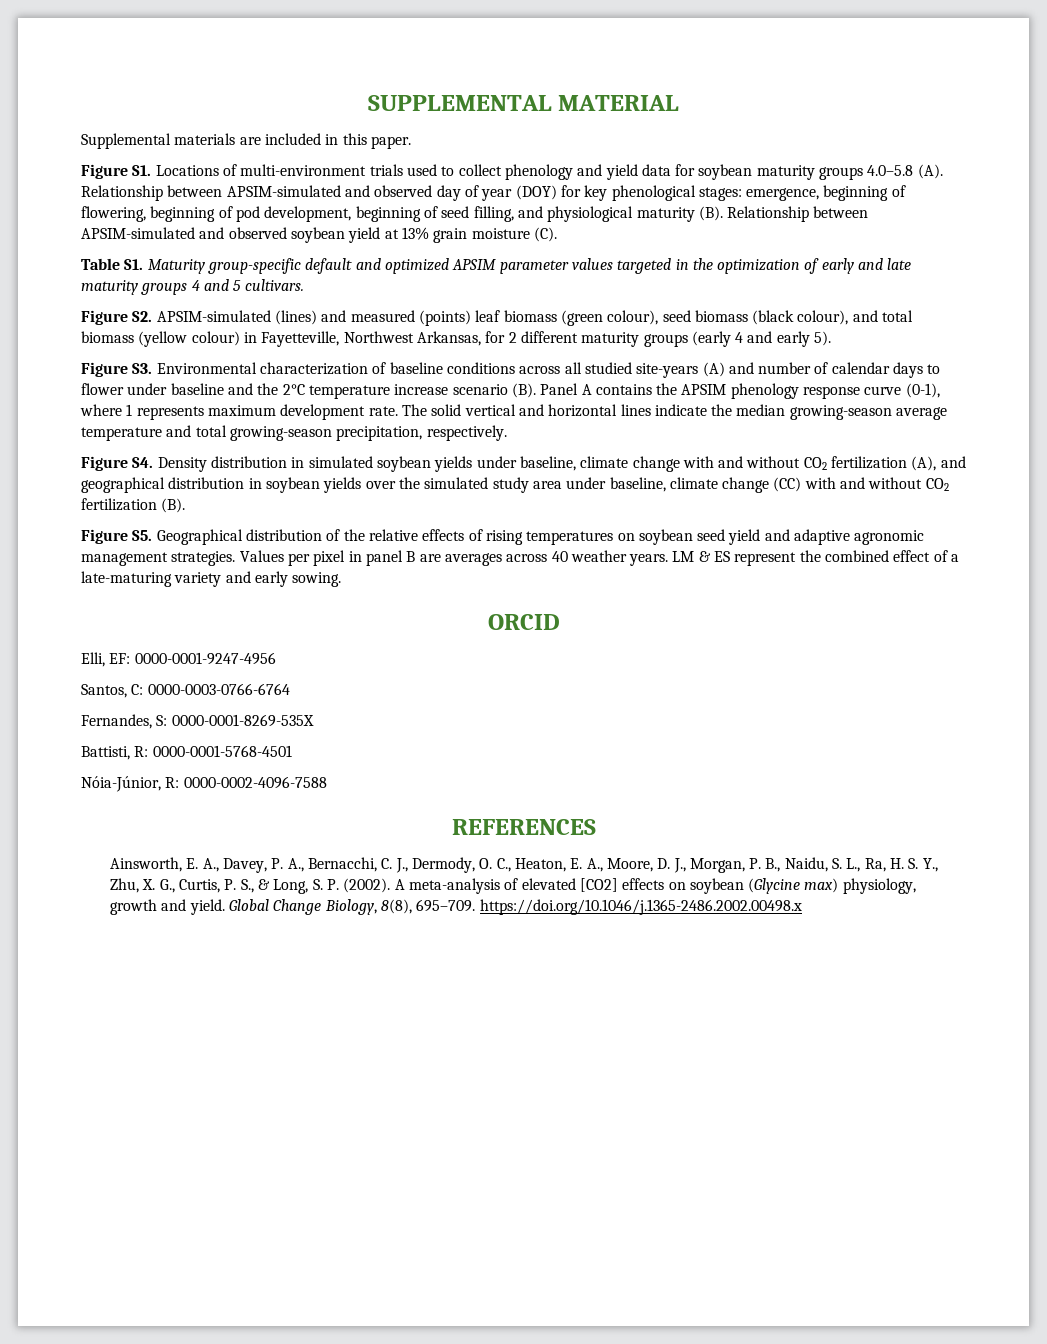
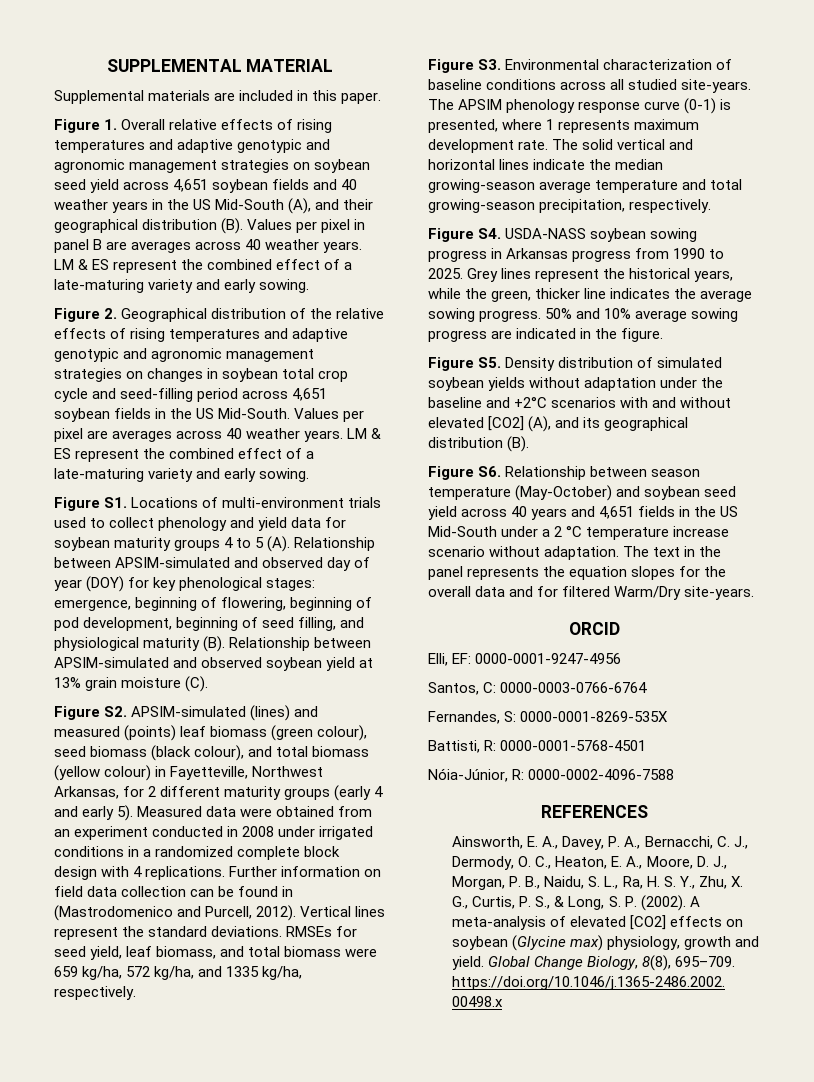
(411, 142) none -> [54,119,333,133] [54,139,331,153] [54,159,371,173] [54,179,358,193] [54,198,374,214] [54,218,366,234] [54,239,363,253] [54,259,353,273] [54,279,310,293] [54,308,385,322] [54,328,349,342] [54,348,315,362] [54,368,349,382] [54,388,328,402] [54,408,365,422] [54,428,382,442] [54,448,315,462] [54,468,310,482] // Figure 1. Overall relative effects of rising temperatures and adaptive genotypic and agronomic management strategies on soybean seed yield across 4,651 soybean fields and 40 weather years in the US Mid-South (A), and their geographical distribution (B). Values per pixel in panel B are averages across 40 weather years. LM & ES represent the combined effect of a late-maturing variety and early sowing. // Figure 2. Geographical distribution of the relative effects of rising temperatures and adaptive genotypic and agronomic management strategies on changes in soybean total crop cycle and seed-filling period across 4,651 soybean fields in the US Mid-South. Values per pixel are averages across 40 weather years. LM & ES represent the combined effect of a late-maturing variety and early sowing.
[867,165,914,176] 4.0–5.8 -> [224,537,265,548] 4 to 5
[81,258,912,274] [81,279,304,295] // Table S1. Maturity group-specific default and optimized APSIM parameter values targeted in the optimization of early and late maturity groups 4 and 5 cultivars. -> (209, 684) none
(832, 338) none -> [137,806,373,817] [54,826,374,840] [54,846,341,860] [54,866,382,880] [54,886,294,897] [54,905,386,921] [54,926,358,940] [54,946,378,960] [54,966,303,980] [54,986,136,1000] Measured data were obtained from an experiment conducted in 2008 under irrigated conditions in a randomized complete block design with 4 replications. Further information on field data collection can be found in (Mastrodomenico and Purcell, 2012). Vertical lines represent the standard deviations. RMSEs for seed yield, leaf biomass, and total biomass were 659 kg/ha, 572 kg/ha, and 1335 kg/ha, respectively.
[636,362,941,378] [81,383,678,399] site-years (A) and number of calendar days to flower under baseline and the 2°C temperature increase scenario (B). Panel A contains the -> [681,79,752,93] [428,99,454,110] site-years. The
[905,383,940,398] (0-1), -> [684,98,732,114] [428,119,498,133] (0-1) is presented,
(154, 462) none -> [505,228,698,242] [428,248,725,262] [428,268,734,282] [428,288,753,302] [428,308,739,322] [428,328,664,342] [428,357,502,371] USDA-NASS soybean sowing progress in Arkansas progress from 1990 to 2025. Grey lines represent the historical years, while the green, thicker line indicates the average sowing progress. 50% and 10% average sowing progress are indicated in the figure. // Figure S5.
[291,457,305,468] in -> [637,357,654,368] of
[476,456,966,472] [81,477,949,493] [81,498,186,513] [81,529,925,545] [81,550,960,566] [81,571,342,587] under baseline, climate change with and without CO2 fertilization (A), and geographical distribution in soybean yields over the simulated study area under baseline, climate change (CC) with and without CO2 fertilization (B). // Figure S5. Geographical distribution of the relative effects of rising temperatures on soybean seed yield and adaptive agronomic management strategies. Values per pixel in panel B are averages across 40 weather years. LM & ES represent the combined effect of a late-maturing variety and early sowing. -> [529,377,724,391] [428,397,732,408] [428,416,689,432] [428,436,530,452] [428,466,701,480] [428,485,737,501] [428,506,739,520] [428,526,730,540] [428,546,722,560] [428,566,727,580] [428,586,755,600] without adaptation under the baseline and +2°C scenarios with and without elevated [CO2] (A), and its geographical distribution (B). // Figure S6. Relationship between season temperature (May-October) and soybean seed yield across 40 years and 4,651 fields in the US Mid-South under a 2 °C temperature increase scenario without adaptation. The text in the panel represents the equation slopes for the overall data and for filtered Warm/Dry site-years.

